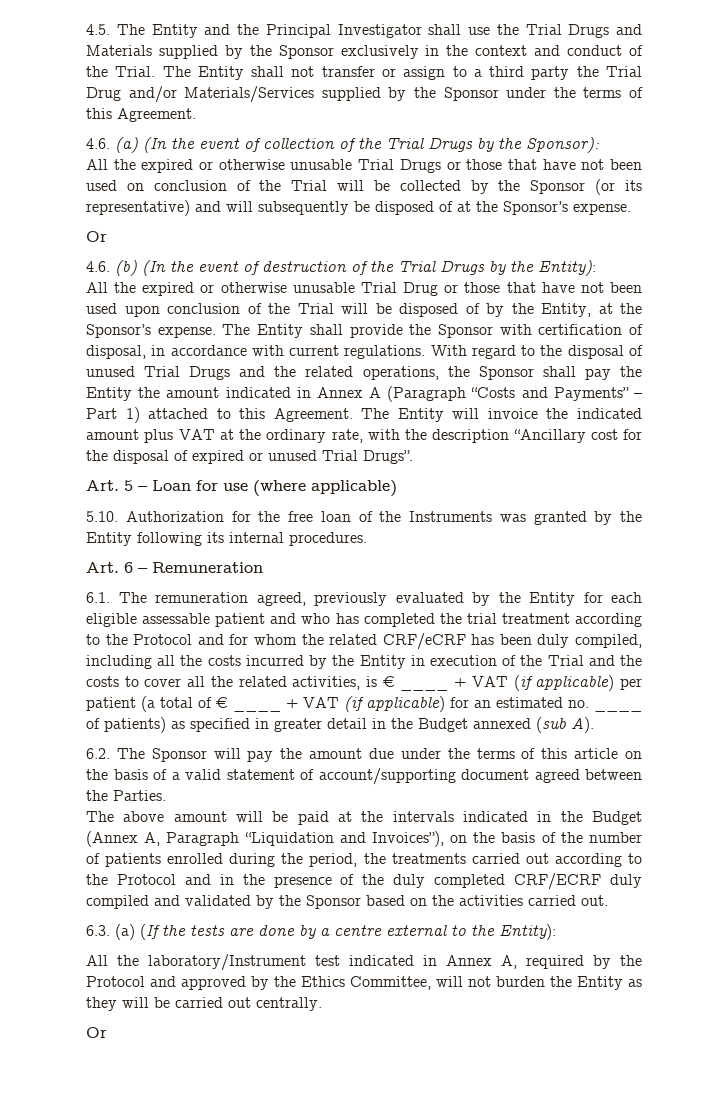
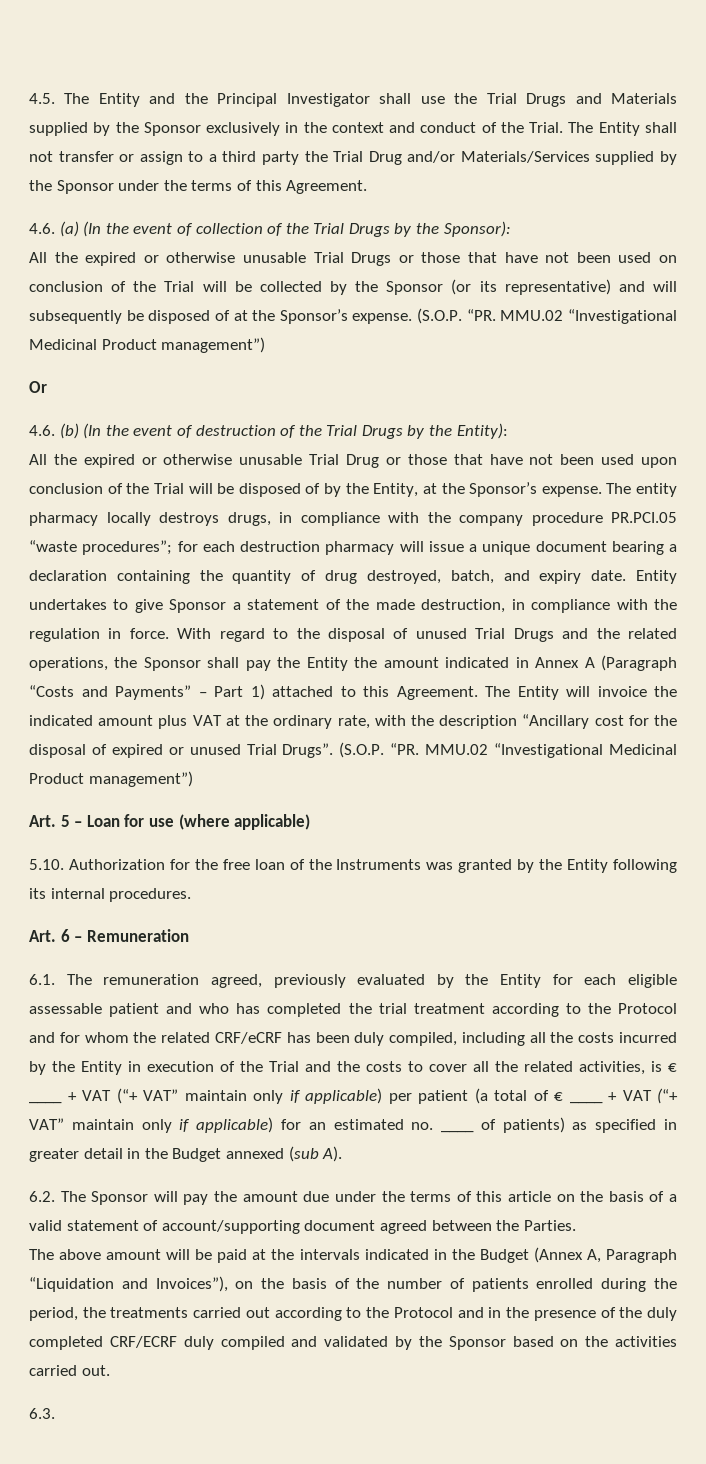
(631, 209) none -> [417,308,677,324] [29,337,266,353] (S.O.P. “PR. MMU.02 “Investigational Medicinal Product management”)
[257,324,643,338] [86,345,426,359] Entity shall provide the Sponsor with certification of disposal, in accordance with current regulations. -> [636,483,677,497] [29,512,677,526] [29,540,677,555] [29,570,677,584] [29,599,677,613] [29,628,169,642] entity pharmacy locally destroys drugs, in compliance with the company procedure PR.PCI.05 “waste procedures”; for each destruction pharmacy will issue a unique document bearing a declaration containing the quantity of drug destroyed, batch, and expiry date. Entity undertakes to give Sponsor a statement of the made destruction, in compliance with the regulation in force.
(413, 457) none -> [339,742,678,758] [29,771,193,787] (S.O.P. “PR. MMU.02 “Investigational Medicinal Product management”)
[513,675,533,691] (if -> [116,1088,301,1104] (“+ VAT” maintain only if
[344,696,364,712] (if -> [657,1088,678,1104] [29,1118,191,1133] (“+ VAT” maintain only if
[115,924,556,940] [86,954,642,971] [86,976,642,990] [86,997,322,1011] [86,1027,107,1038] (a) (If the tests are done by a centre external to the Entity): // All the laboratory/Instrument test indicated in Annex A, required by the Protocol and approved by the Ethics Committee, will not burden the Entity as they will be carried out centrally. // Or -> (55, 1413) none

